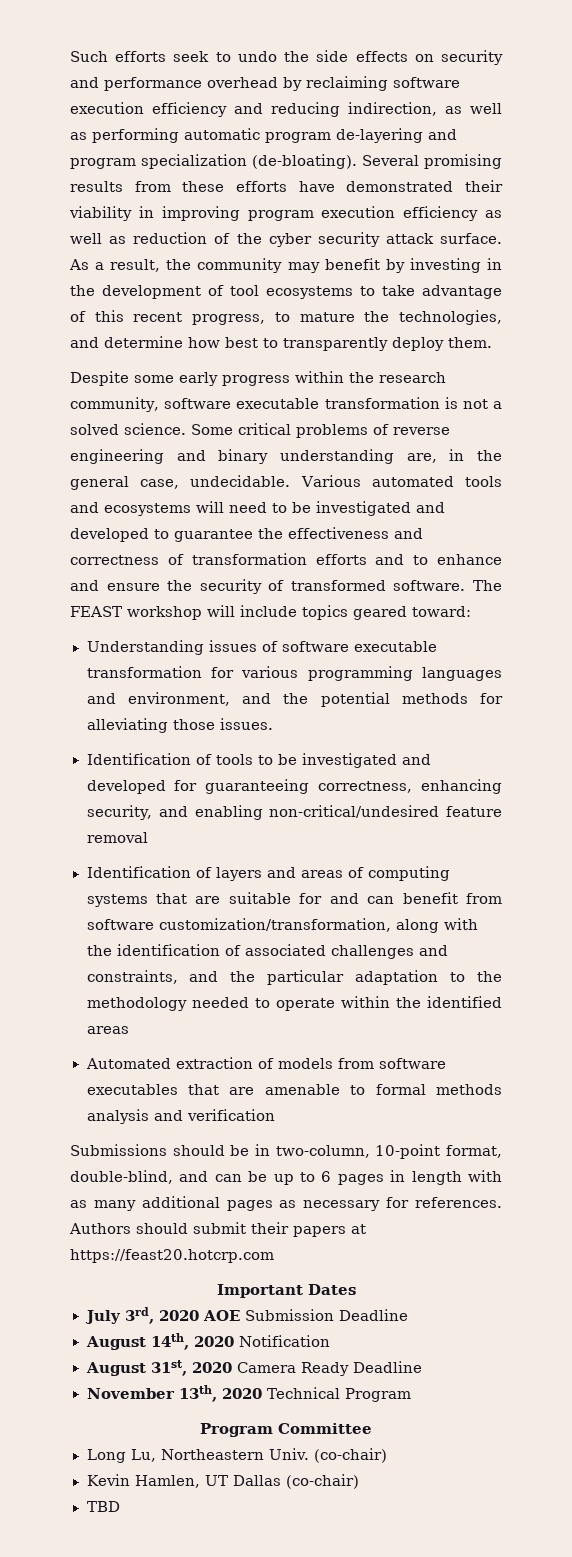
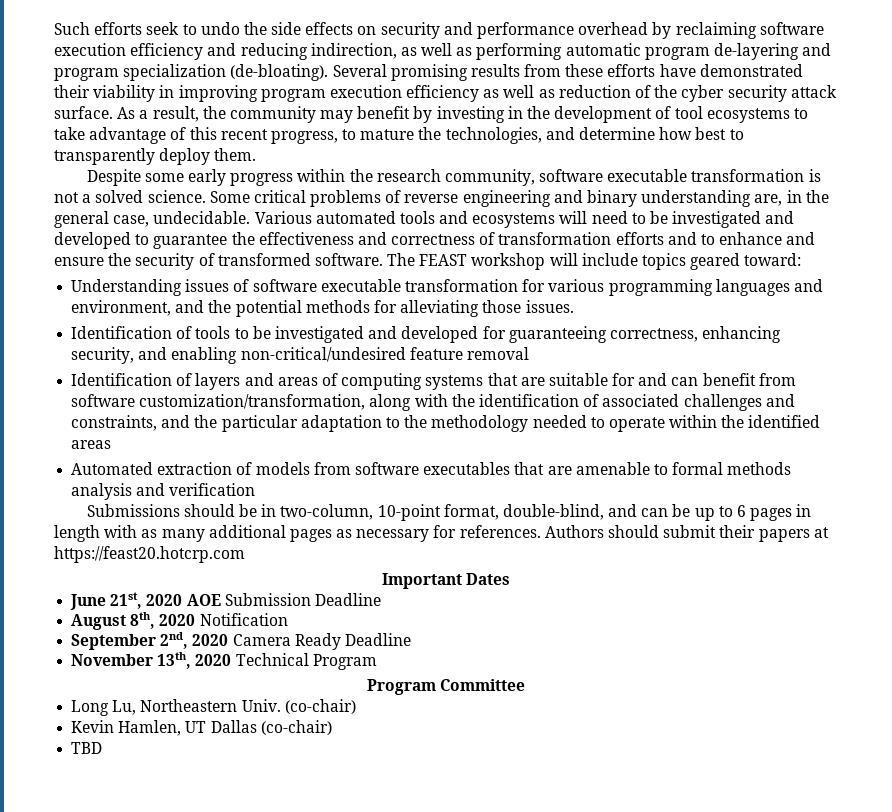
[84,1307,154,1324] July 3rd, -> [70,592,143,610] June 21st,
[150,1333,189,1350] 14th, -> [130,612,156,629] 8th,
[85,1360,187,1376] August 31st, -> [71,632,189,650] September 2nd,

